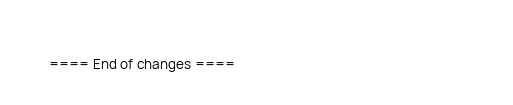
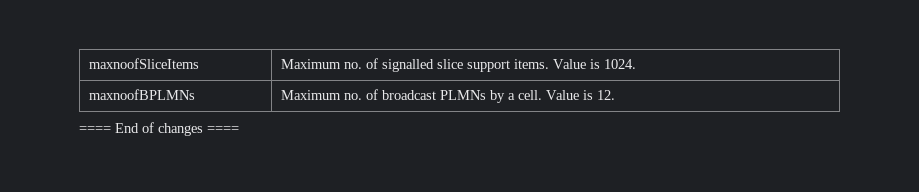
(49, 65) none -> [88,58,199,69] [280,58,636,72] [88,89,195,100] [280,89,615,103] maxnoofSliceItems | Maximum no. of signalled slice support items. Value is 1024. // maxnoofBPLMNs | Maximum no. of broadcast PLMNs by a cell. Value is 12. //

